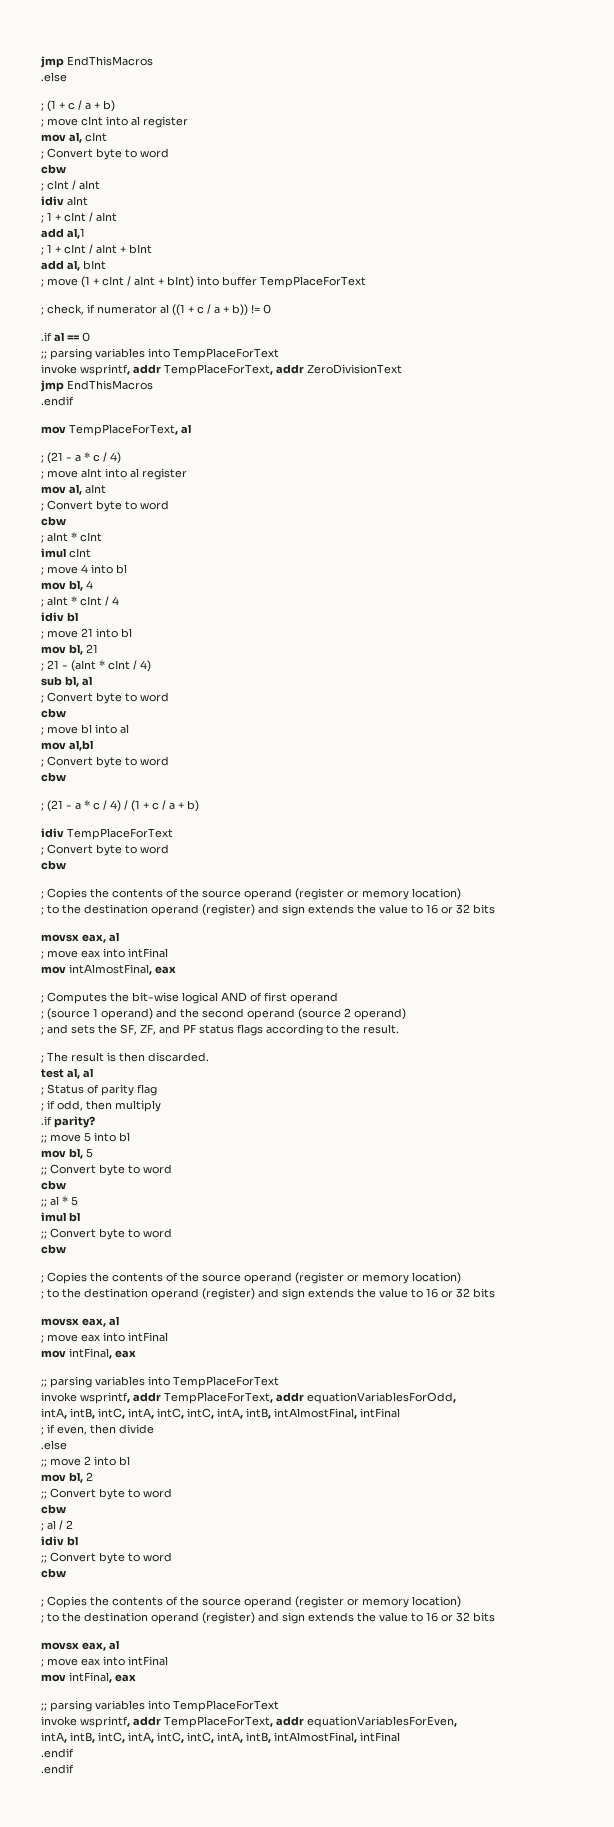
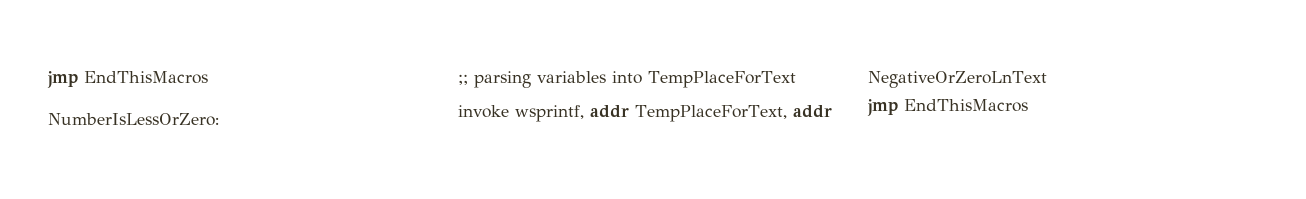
[41,56,153,68] [41,72,67,82] [41,100,115,112] [41,116,188,128] [41,132,107,143] [41,148,169,160] [41,164,66,174] [41,180,100,191] [41,196,88,206] [41,212,117,223] [41,228,85,239] [41,244,152,255] [41,260,106,271] [41,276,366,288] [41,304,271,316] [41,332,90,342] jmp EndThisMacros // .else // ; (1 + c / a + b) // ; move cInt into al register // mov al, cInt // ; Convert byte to word // cbw // ; cInt / aInt // idiv aInt // ; 1 + cInt / aInt // add al,1 // ; 1 + cInt / aInt + bInt // add al, bInt // ; move (1 + cInt / aInt + bInt) into buffer TempPlaceForText // ; check, if numerator al ((1 + c / a + b)) != 0 // .if al == 0 -> [47,71,208,88] [48,113,219,126] jmp EndThisMacros // NumberIsLessOrZero:
[307,364,402,374] [41,380,153,392] [41,396,74,406] [41,424,191,436] [41,452,121,464] [41,468,187,480] [41,484,106,495] [41,500,169,512] [41,516,66,526] [41,532,102,543] [41,548,91,558] [41,564,127,575] [41,580,93,591] [41,596,119,607] [41,612,78,622] [41,628,132,639] [41,644,98,655] [41,660,151,672] [41,676,92,687] [41,692,169,704] [41,708,66,718] [41,724,129,735] [41,740,93,751] [41,756,169,768] [41,772,66,782] [41,800,199,812] [41,828,173,840] [41,844,169,856] [41,860,66,870] [41,888,461,900] [41,904,495,916] [41,932,119,943] [41,948,168,959] [41,964,176,975] [41,992,338,1004] [41,1008,406,1020] [41,1024,399,1036] [41,1052,209,1063] [41,1068,93,1079] [41,1084,157,1096] [41,1100,161,1112] [41,1116,95,1128] [41,1132,130,1143] [41,1148,93,1159] [41,1164,172,1176] [41,1180,66,1190] [41,1196,78,1207] [41,1212,80,1222] [41,1228,172,1240] [41,1244,66,1254] [41,1272,461,1284] [41,1288,495,1300] [41,1316,119,1327] [41,1332,168,1343] [41,1348,136,1359] [41,1376,279,1388] [41,1392,456,1404] [41,1408,400,1419] [41,1424,154,1435] [41,1440,67,1450] [41,1456,130,1467] [41,1472,93,1483] [41,1488,172,1500] [41,1504,66,1514] [41,1520,73,1531] [41,1536,78,1546] [41,1552,172,1564] [41,1568,66,1578] [41,1596,461,1608] [41,1612,495,1624] [41,1640,119,1651] [41,1656,168,1667] [41,1672,136,1683] [41,1700,279,1712] [41,1716,457,1728] [41,1732,400,1743] [41,1748,74,1758] [41,1764,74,1774] ZeroDivisionText // jmp EndThisMacros // .endif // mov TempPlaceForText, al // ; (21 - a * c / 4) // ; move aInt into al register // mov al, aInt // ; Convert byte to word // cbw // ; aInt * cInt // imul cInt // ; move 4 into bl // mov bl, 4 // ; aInt * cInt / 4 // idiv bl // ; move 21 into bl // mov bl, 21 // ; 21 - (aInt * cInt / 4) // sub bl, al // ; Convert byte to word // cbw // ; move bl into al // mov al,bl // ; Convert byte to word // cbw // ; (21 - a * c / 4) / (1 + c / a + b) // idiv TempPlaceForText // ; Convert byte to word // cbw // ; Copies the contents of the source operand (register or memory location) // ; to the destination operand (register) and sign extends the value to 16 or 32 bits // movsx eax, al // ; move eax into intFinal // mov intAlmostFinal, eax // ; Computes the bit-wise logical AND of first operand // ; (source 1 operand) and the second operand (source 2 operand) // ; and sets the SF, ZF, and PF status flags according to the result. // ; The result is then discarded. // test al, al // ; Status of parity flag // ; if odd, then multiply // .if parity? // ;; move 5 into bl // mov bl, 5 // ;; Convert byte to word // cbw // ;; al * 5 // imul bl // ;; Convert byte to word // cbw // ; Copies the contents of the source operand (register or memory location) // ; to the destination operand (register) and sign extends the value to 16 or 32 bits // movsx eax, al // ; move eax into intFinal // mov intFinal, eax // ;; parsing variables into TempPlaceForText // invoke wsprintf, addr TempPlaceForText, addr equationVariablesForOdd, // intA, intB, intC, intA, intC, intC, intA, intB, intAlmostFinal, intFinal // ; if even, then divide // .else // ;; move 2 into bl // mov bl, 2 // ;; Convert byte to word // cbw // ; al / 2 // idiv bl // ;; Convert byte to word // cbw // ; Copies the contents of the source operand (register or memory location) // ; to the destination operand (register) and sign extends the value to 16 or 32 bits // movsx eax, al // ; move eax into intFinal // mov intFinal, eax // ;; parsing variables into TempPlaceForText // invoke wsprintf, addr TempPlaceForText, addr equationVariablesForEven, // intA, intB, intC, intA, intC, intC, intA, intB, intAlmostFinal, intFinal // .endif // .endif -> [868,71,1047,88] [867,99,1028,116] NegativeOrZeroLnText // jmp EndThisMacros

